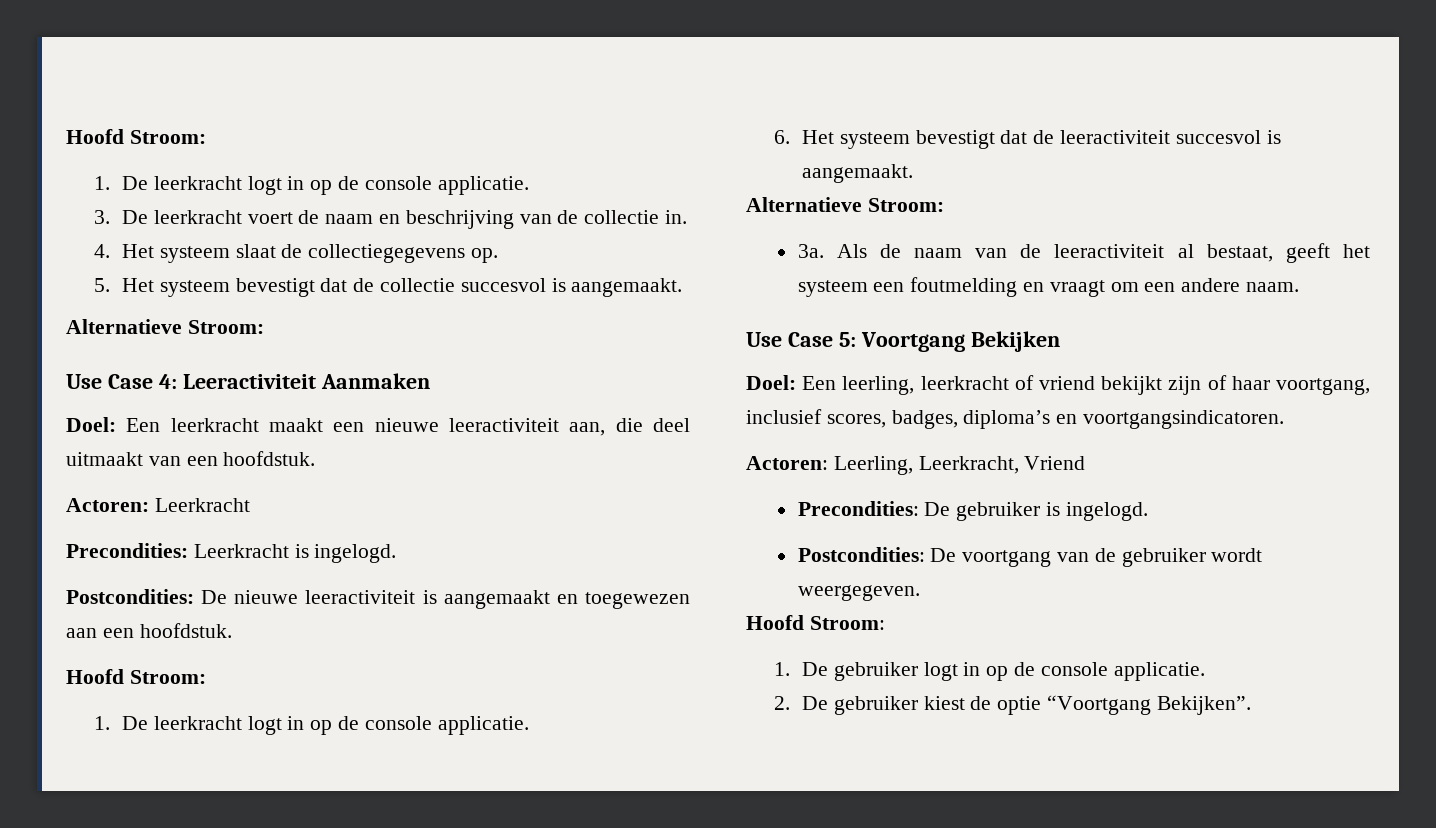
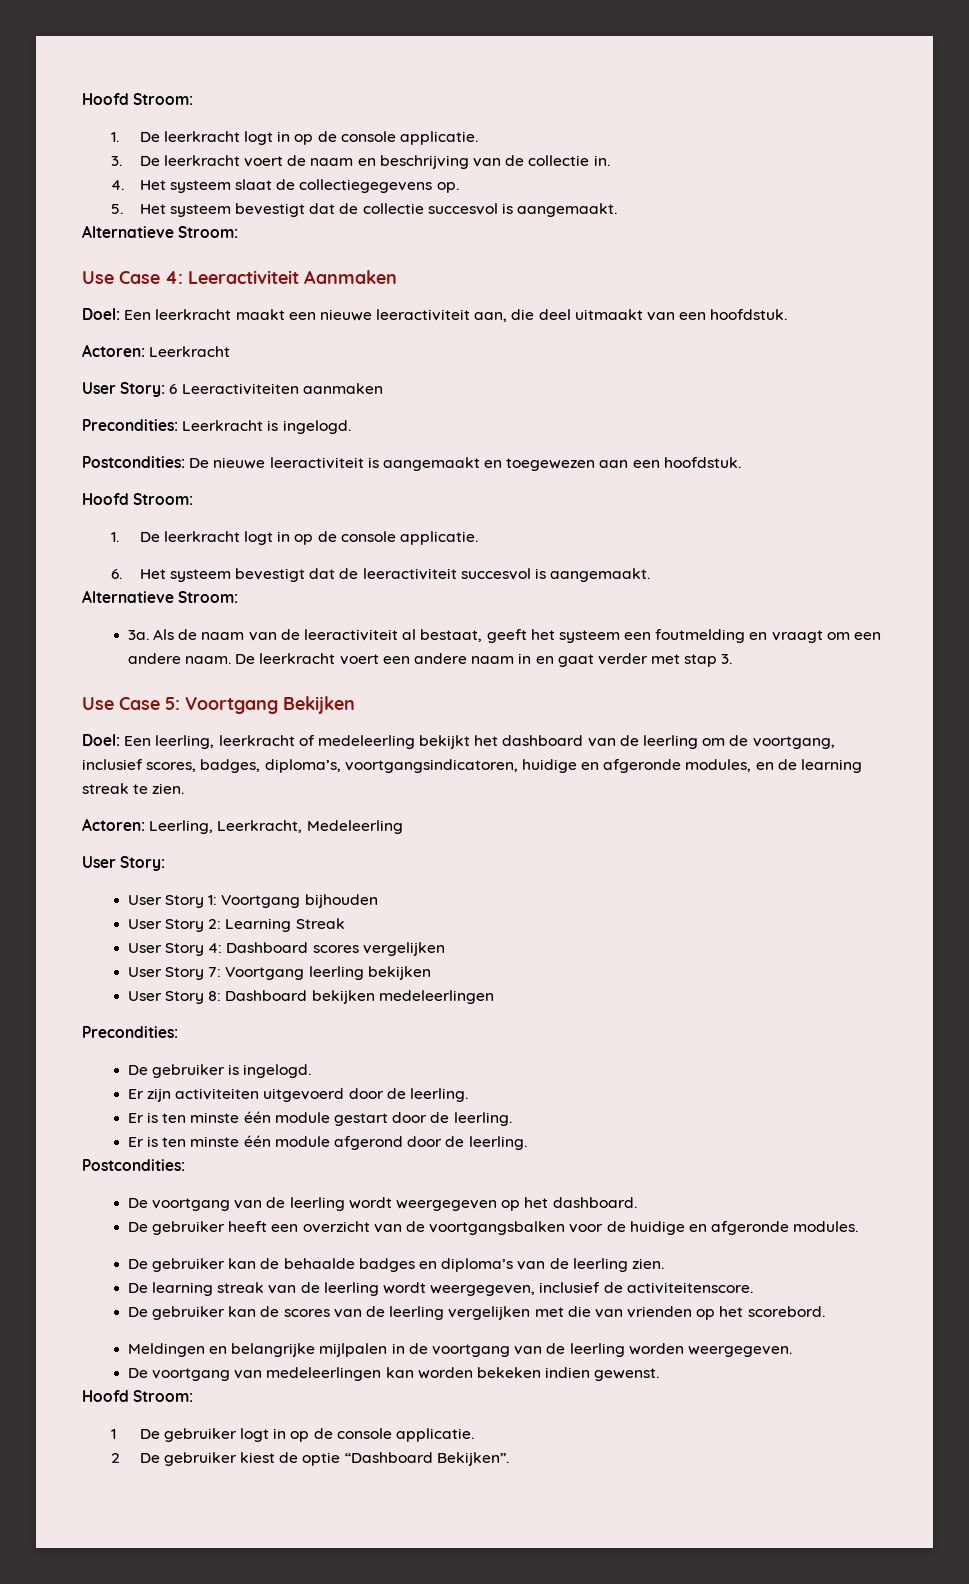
(250, 505) none -> [82,382,383,397] // User Story: 6 Leeractiviteiten aanmaken
(1300, 287) none -> [235,653,733,667] De leerkracht voert een andere naam in en gaat verder met stap 3.
[1039,375,1370,395] [746,409,1285,429] [746,456,1086,475] [797,501,919,516] vriend bekijkt zijn of haar voortgang, inclusief scores, badges, diploma’s en voortgangsindicatoren. // Actoren: Leerling, Leerkracht, Vriend // Precondities: -> [317,735,835,749] [82,759,863,773] [82,783,185,794] [82,818,403,834] [82,856,166,871] [127,894,378,908] [127,918,345,932] [127,942,445,956] [127,966,431,980] [127,990,494,1004] [82,1026,178,1038] medeleerling bekijkt het dashboard van de leerling om de voortgang, inclusief scores, badges, diploma’s, voortgangsindicatoren, huidige en afgeronde modules, en de learning streak te zien. // Actoren: Leerling, Leerkracht, Medeleerling // User Story: // User Story 1: Voortgang bijhouden // User Story 2: Learning Streak // User Story 4: Dashboard scores vergelijken // User Story 7: Voortgang leerling bekijken // User Story 8: Dashboard bekijken medeleerlingen // Precondities: //
[797,547,925,562] // Postcondities: -> [127,1088,468,1102] [127,1111,512,1126] [127,1135,527,1150] [82,1159,185,1171] // Er zijn activiteiten uitgevoerd door de leerling. // Er is ten minste één module gestart door de leerling. // Er is ten minste één module afgerond door de leerling. // Postcondities: //
[1121,548,1263,567] [797,585,920,601] [746,615,885,630] [773,662,790,676] gebruiker wordt weergegeven. // Hoofd Stroom: // 1. -> [289,1197,637,1211] [127,1221,859,1235] [127,1258,664,1272] [127,1282,753,1296] [127,1306,825,1320] [127,1343,792,1357] [127,1367,660,1381] [82,1390,194,1402] [110,1429,116,1439] leerling wordt weergegeven op het dashboard. // De gebruiker heeft een overzicht van de voortgangsbalken voor de huidige en afgeronde modules. // De gebruiker kan de behaalde badges en diploma’s van de leerling zien. // De learning streak van de leerling wordt weergegeven, inclusief de activiteitenscore. // De gebruiker kan de scores van de leerling vergelijken met die van vrienden op het scorebord. // Meldingen en belangrijke mijlpalen in de voortgang van de leerling worden weergegeven. // De voortgang van medeleerlingen kan worden bekeken indien gewenst. // Hoofd Stroom: // 1
[773,696,790,710] 2. -> [110,1453,120,1463] 2
[1046,695,1151,715] “Voortgang -> [344,1452,433,1463] “Dashboard

